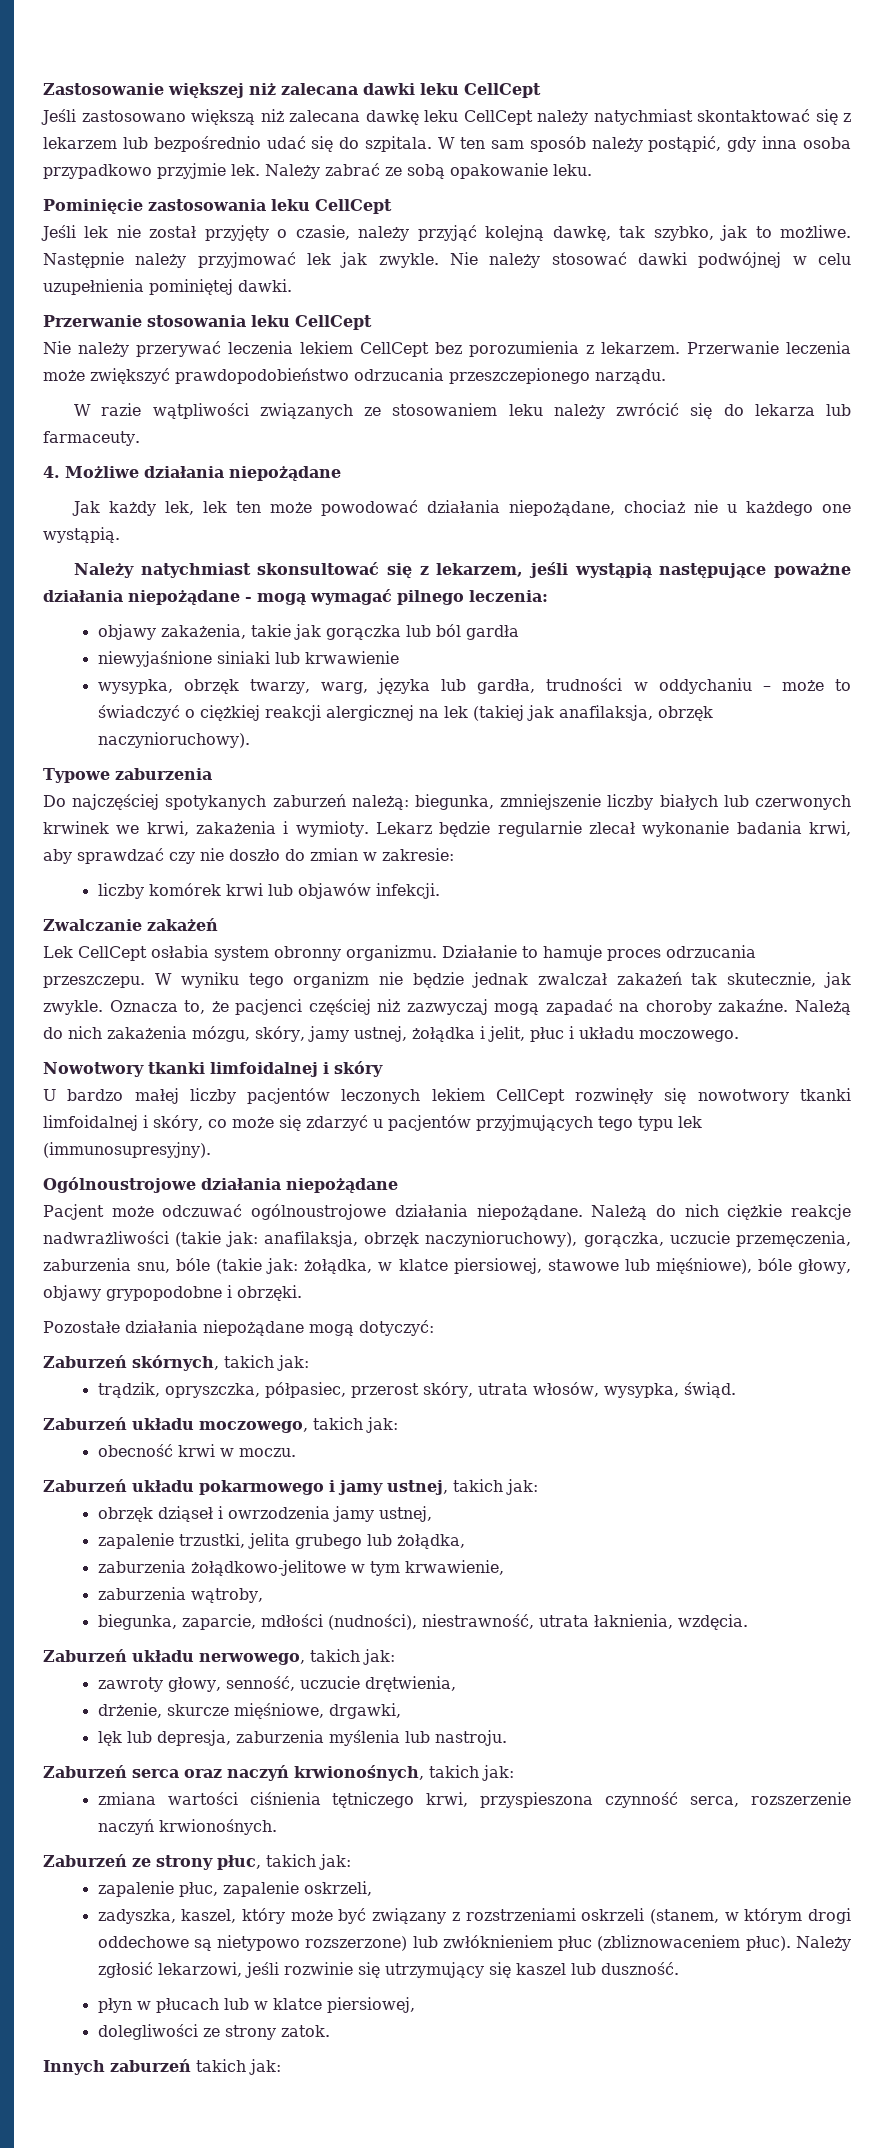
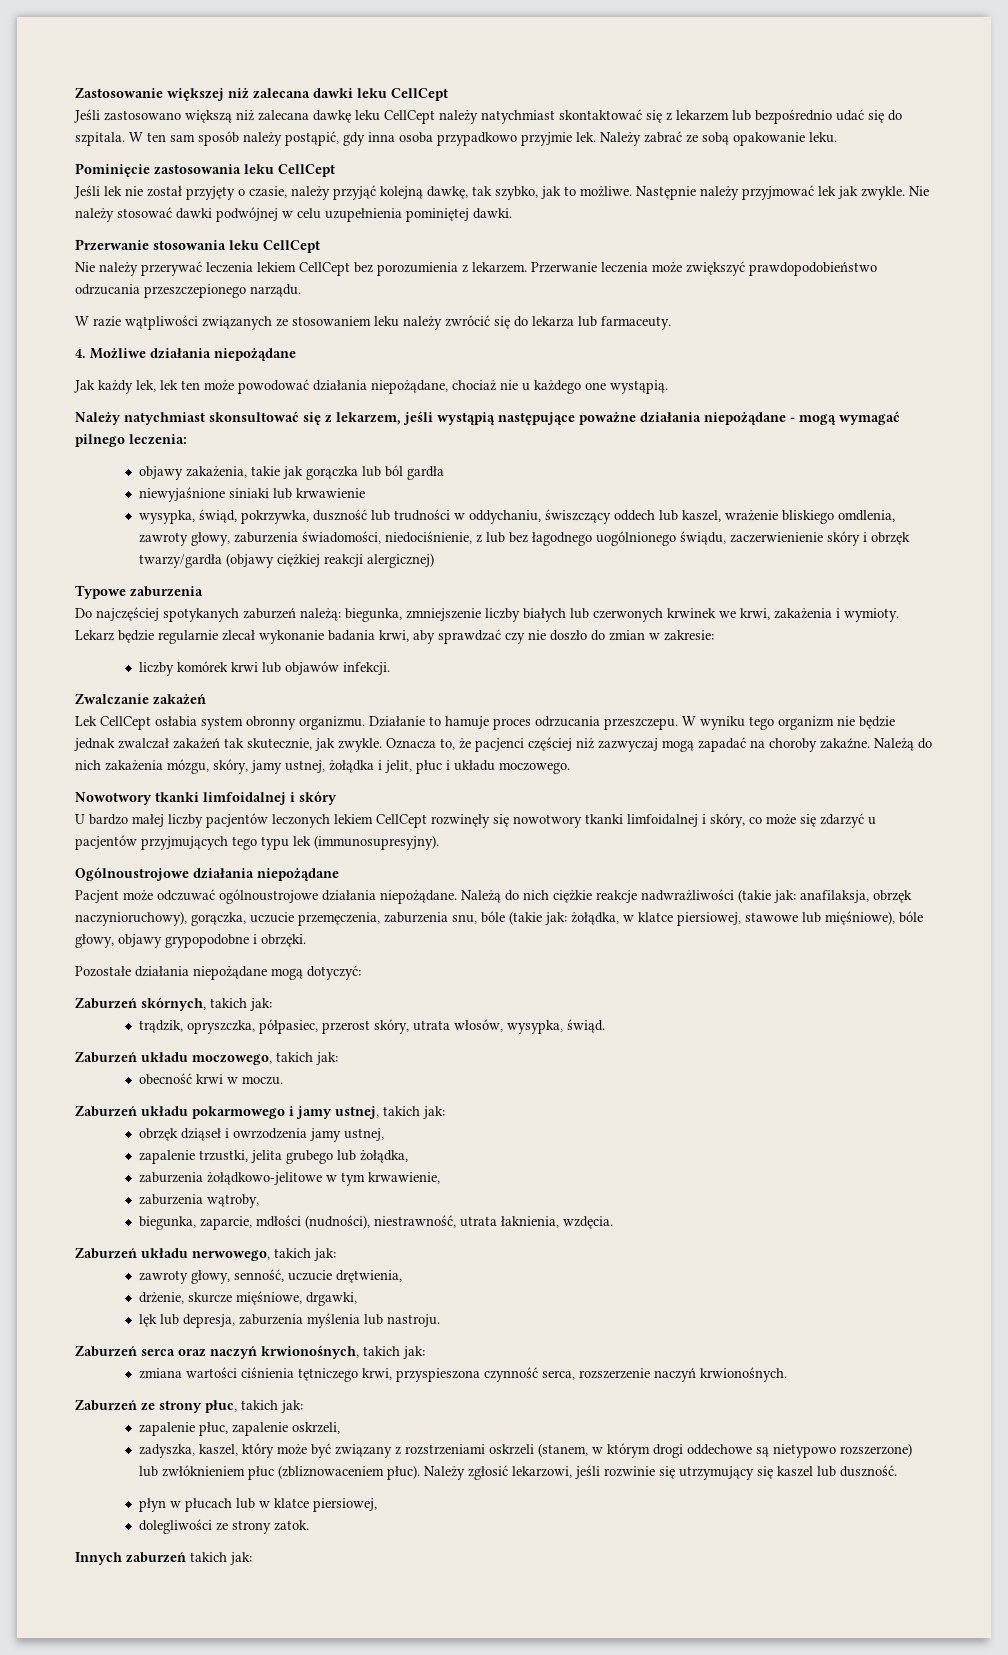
[183,678,852,694] [97,705,713,721] [97,732,250,748] obrzęk twarzy, warg, języka lub gardła, trudności w oddychaniu – może to świadczyć o ciężkiej reakcji alergicznej na lek (takiej jak anafilaksja, obrzęk naczynioruchowy). -> [199,509,896,524] [139,531,911,546] [139,553,435,568] świąd, pokrzywka, duszność lub trudności w oddychaniu, świszczący oddech lub kaszel, wrażenie bliskiego omdlenia, zawroty głowy, zaburzenia świadomości, niedociśnienie, z lub bez łagodnego uogólnionego świądu, zaczerwienienie skóry i obrzęk twarzy/gardła (objawy ciężkiej reakcji alergicznej)

